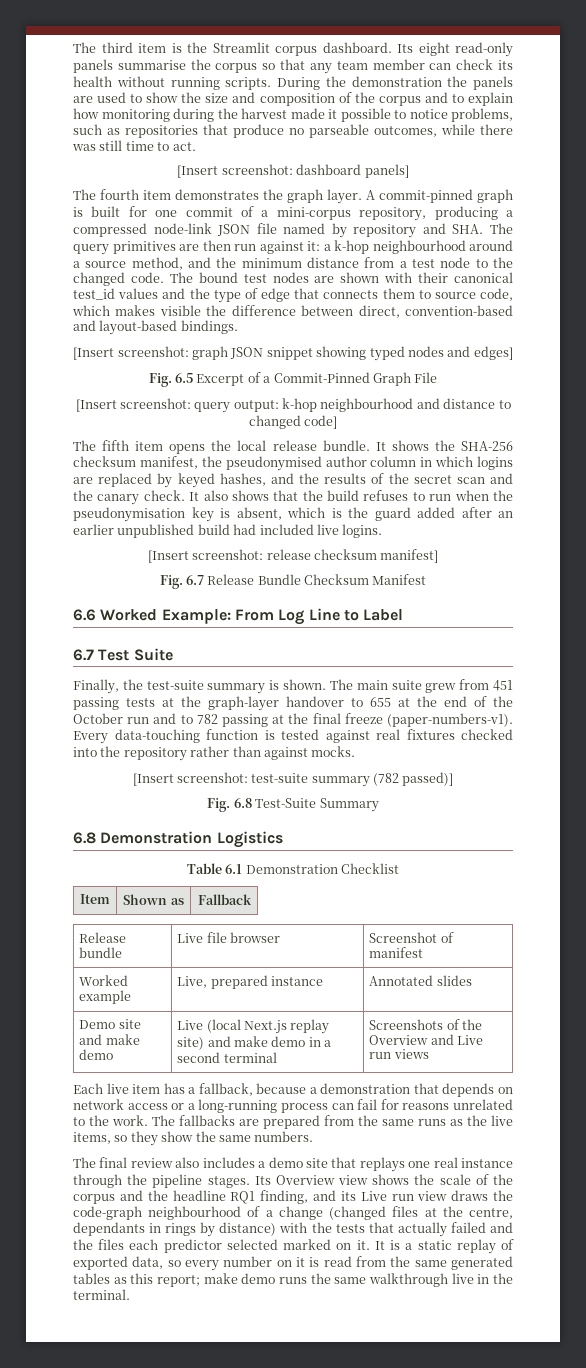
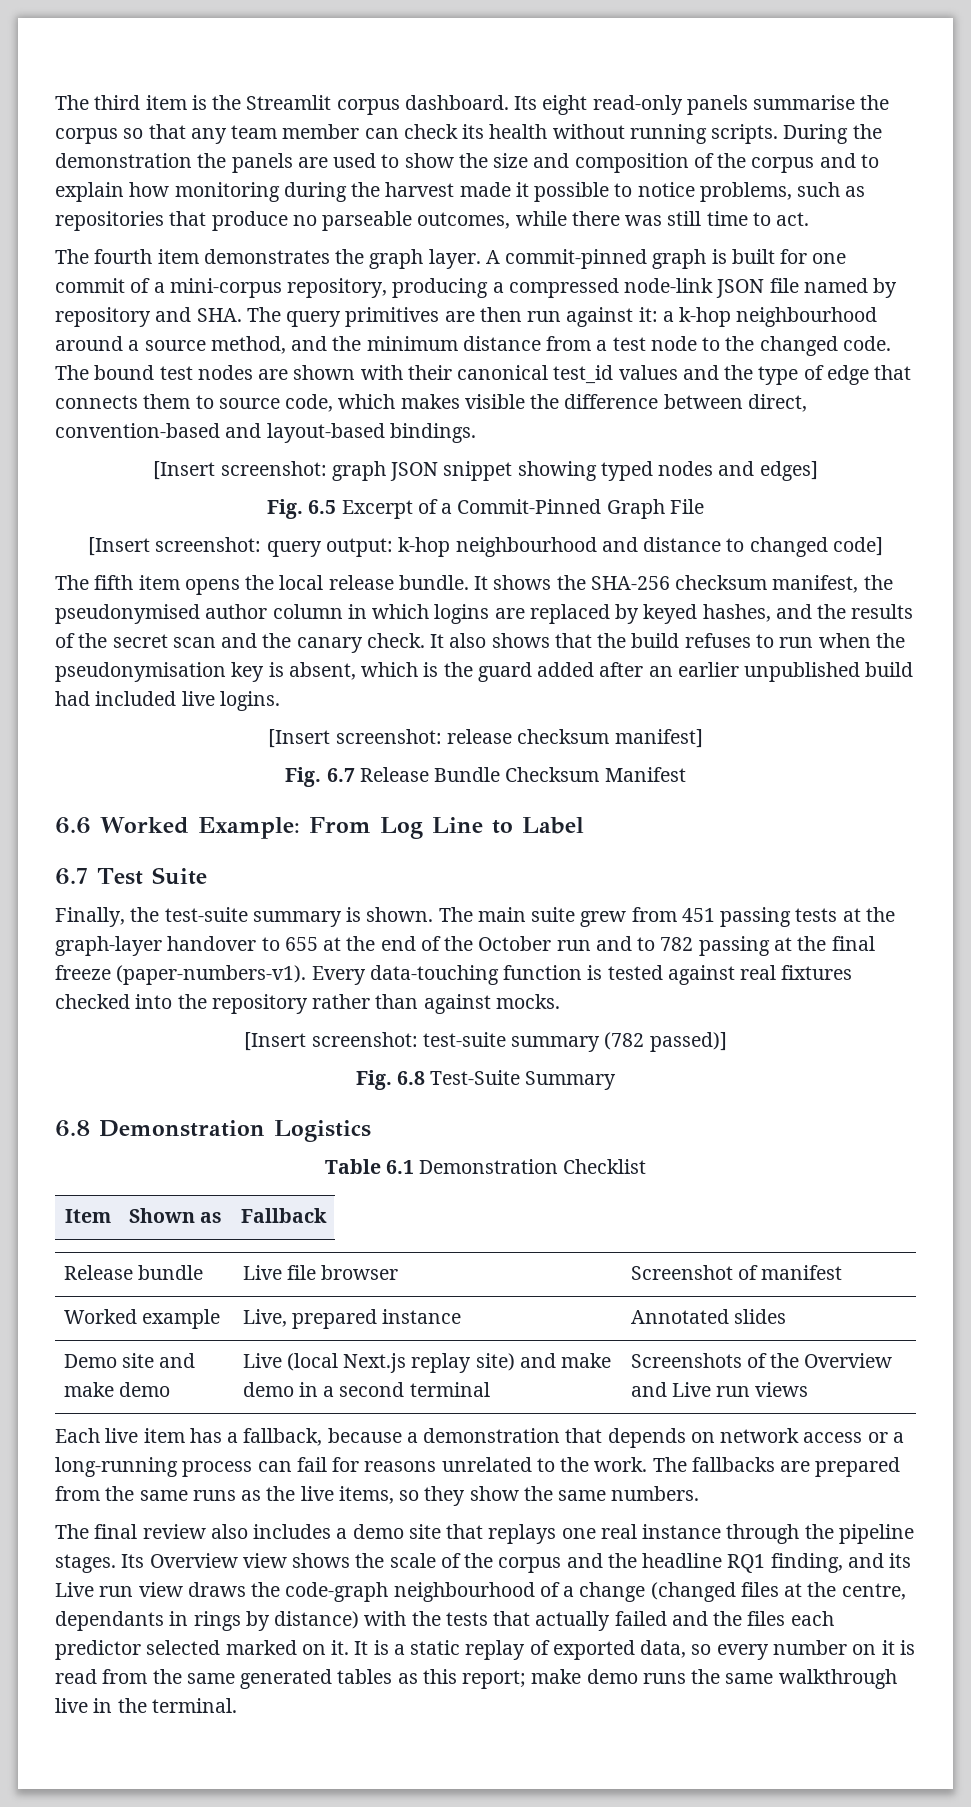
[177,164,409,178] // [Insert screenshot: dashboard panels] -> (810, 219) none

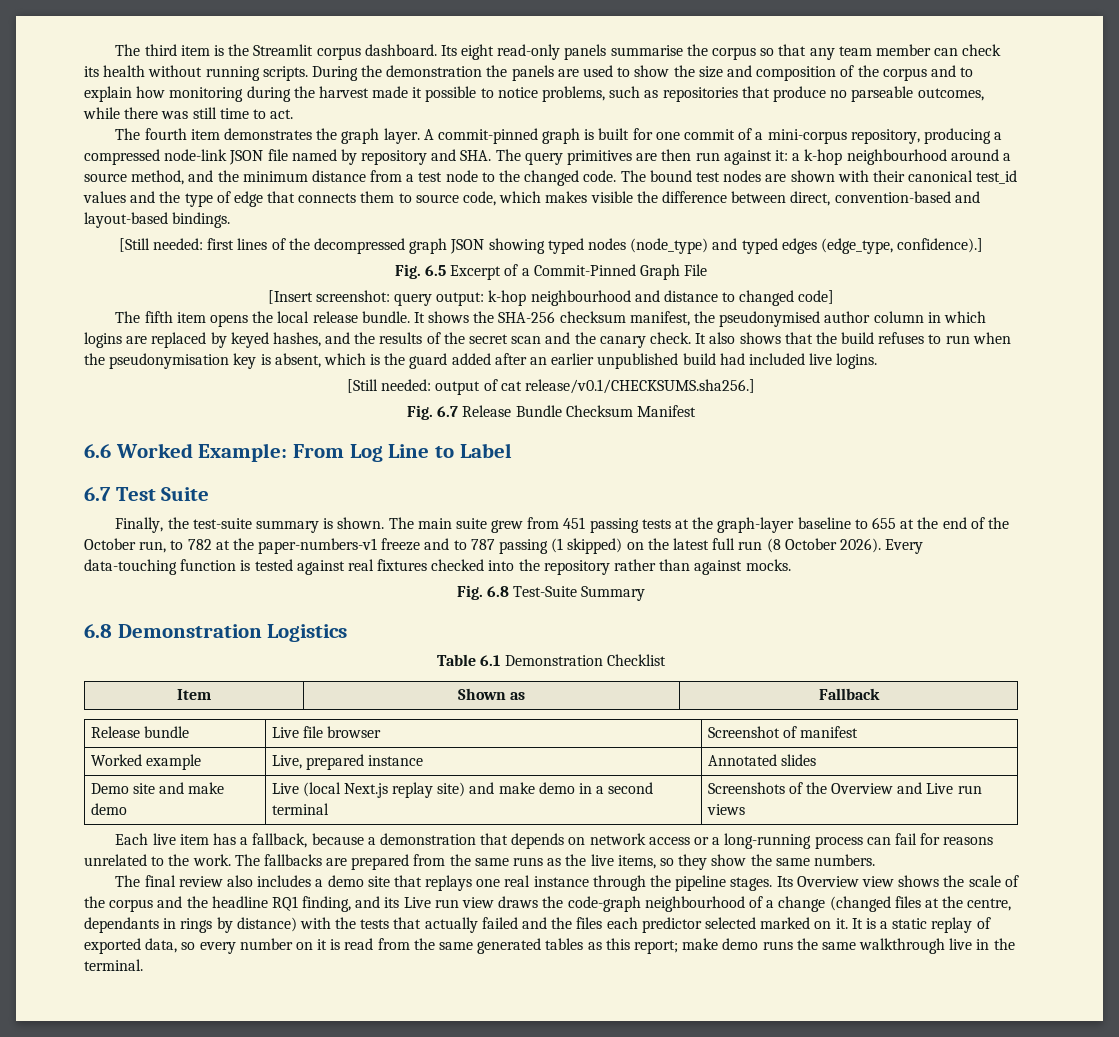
[153,461,327,480] [Insert screenshot: -> [118,238,406,254] [Still needed: first lines of the decompressed
[443,461,513,481] snippet -> (485, 246) none
[718,461,818,481] and edges] -> [630,238,984,254] (node_type) and typed edges (edge_type, confidence).]
[268,729,703,748] [Insert screenshot: release checksum manifest] -> [347,379,755,395] [Still needed: output of cat release/v0.1/CHECKSUMS.sha256.]
[167,936,257,951] handover -> [797,517,851,529] baseline
[556,936,875,956] [55,965,307,985] run and to 782 passing at the final freeze (paper-numbers-v1). -> [139,538,881,554] run, to 782 at the paper-numbers-v1 freeze and to 787 passing (1 skipped) on the latest full run (8 October 2026).
[244,1032,727,1052] // [Insert screenshot: test-suite summary (782 passed)] -> (791, 565) none

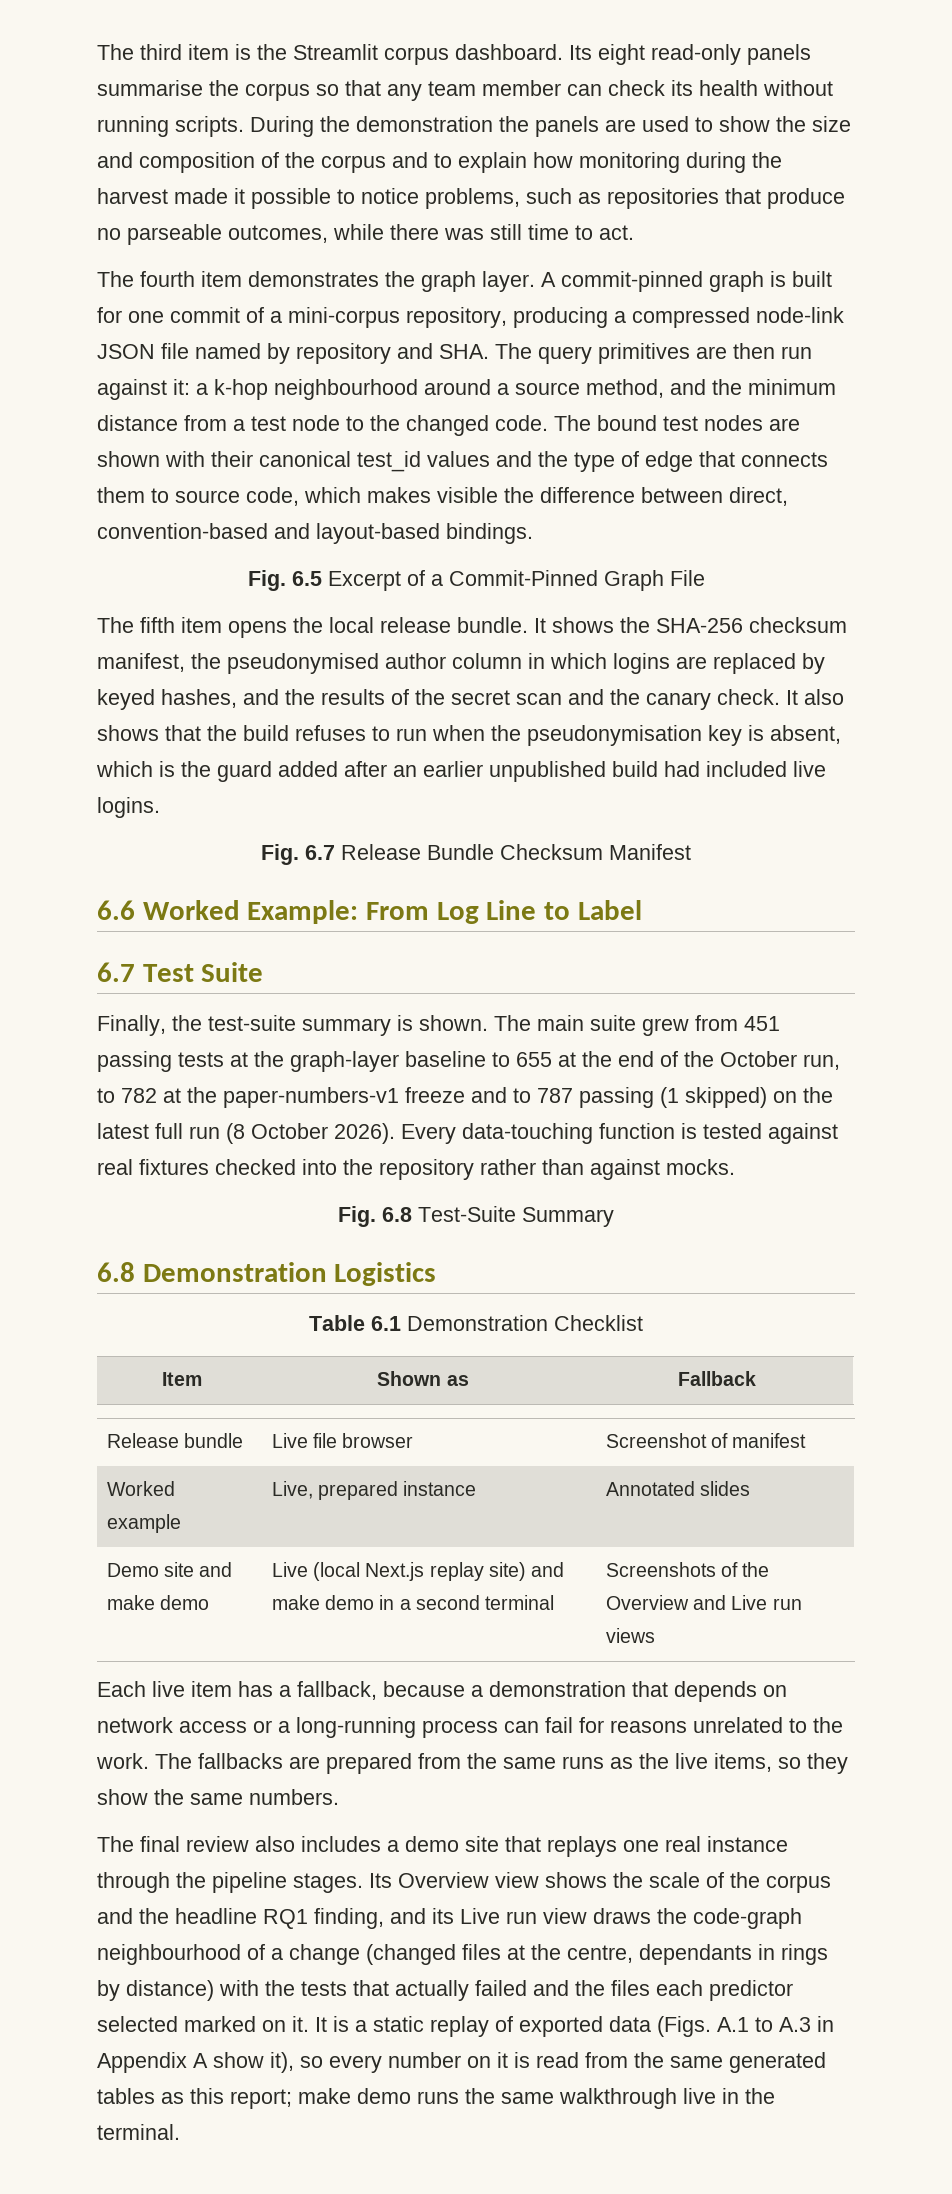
[118,238,984,254] // [Still needed: first lines of the decompressed graph JSON showing typed nodes (node_type) and typed edges (edge_type, confidence).] -> (533, 533) none
[267,290,835,306] // [Insert screenshot: query output: k-hop neighbourhood and distance to changed code] -> (705, 578) none
[347,379,755,395] // [Still needed: output of cat release/v0.1/CHECKSUMS.sha256.] -> (160, 807) none
[145,938,178,953] data, -> [609,2016,834,2037] [97,2052,294,2073] data (Figs. A.1 to A.3 in Appendix A show it),

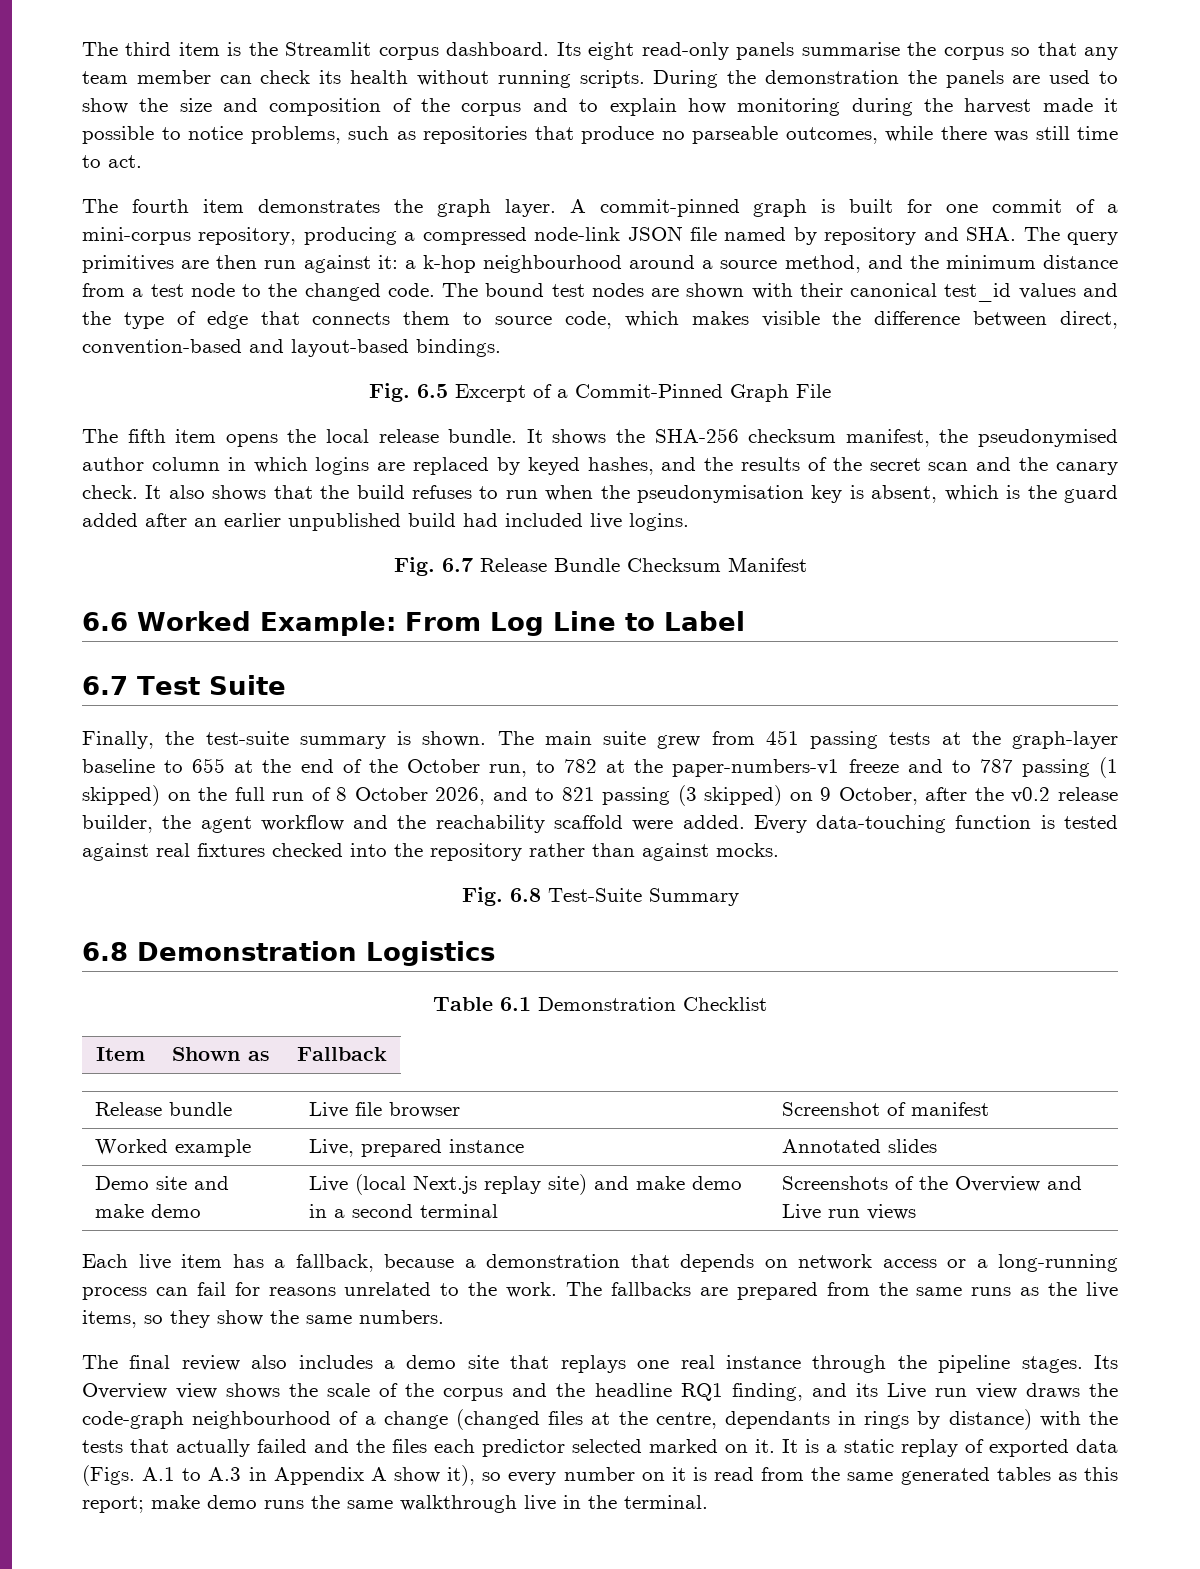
[97,1123,149,1139] latest -> (228, 794) none
[226,1123,395,1144] (8 October 2026). -> [311,785,1118,806] [82,815,745,833] of 8 October 2026, and to 821 passing (3 skipped) on 9 October, after the v0.2 release builder, the agent workflow and the reachability scaffold were added.

